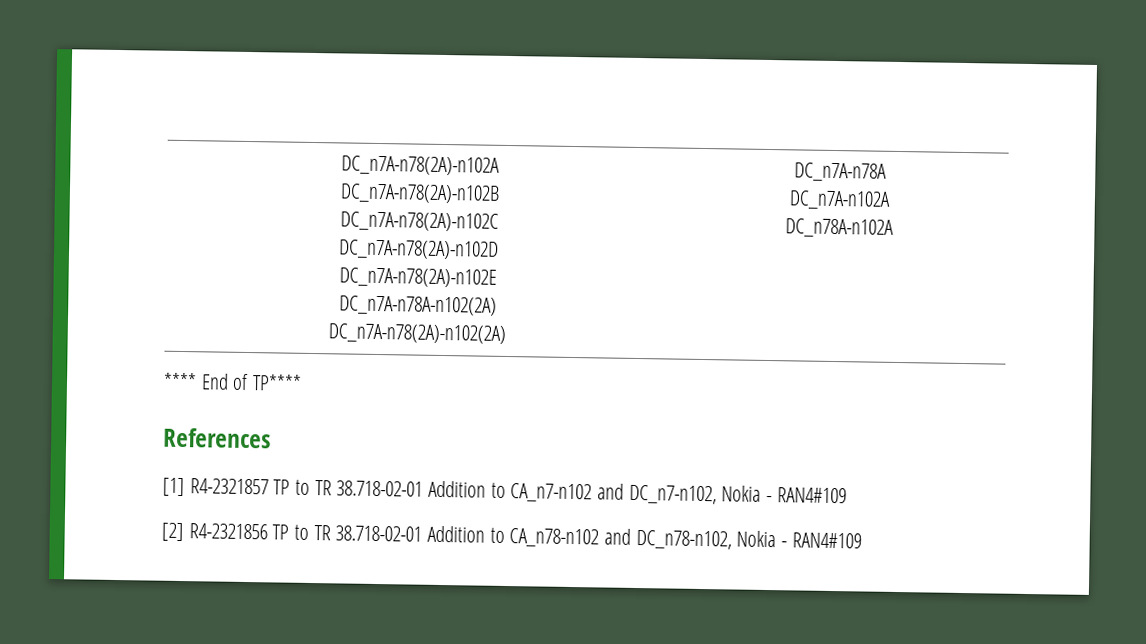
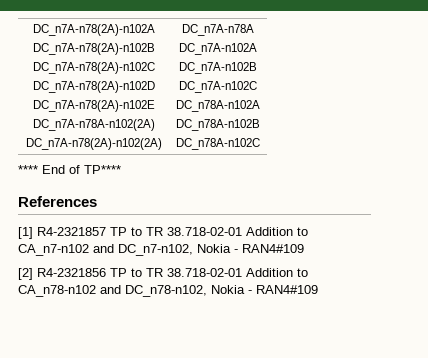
(891, 200) none -> [178,62,257,74] [178,81,257,93] // DC_n7A-n102B // DC_n7A-n102C
(894, 228) none -> [175,119,260,131] [175,138,260,150] // DC_n78A-n102B // DC_n78A-n102C

